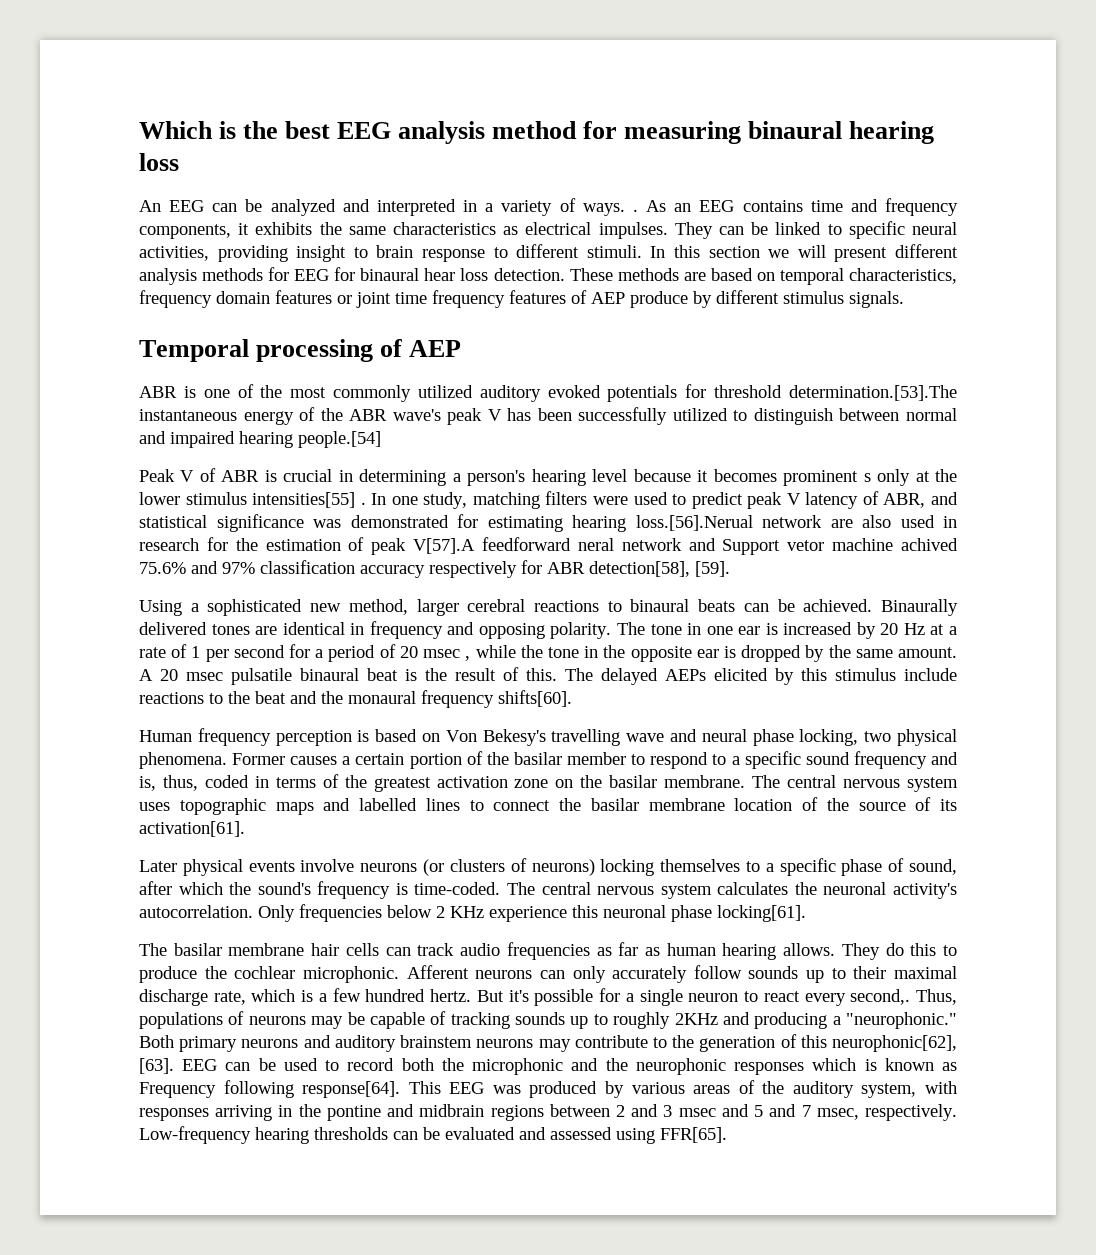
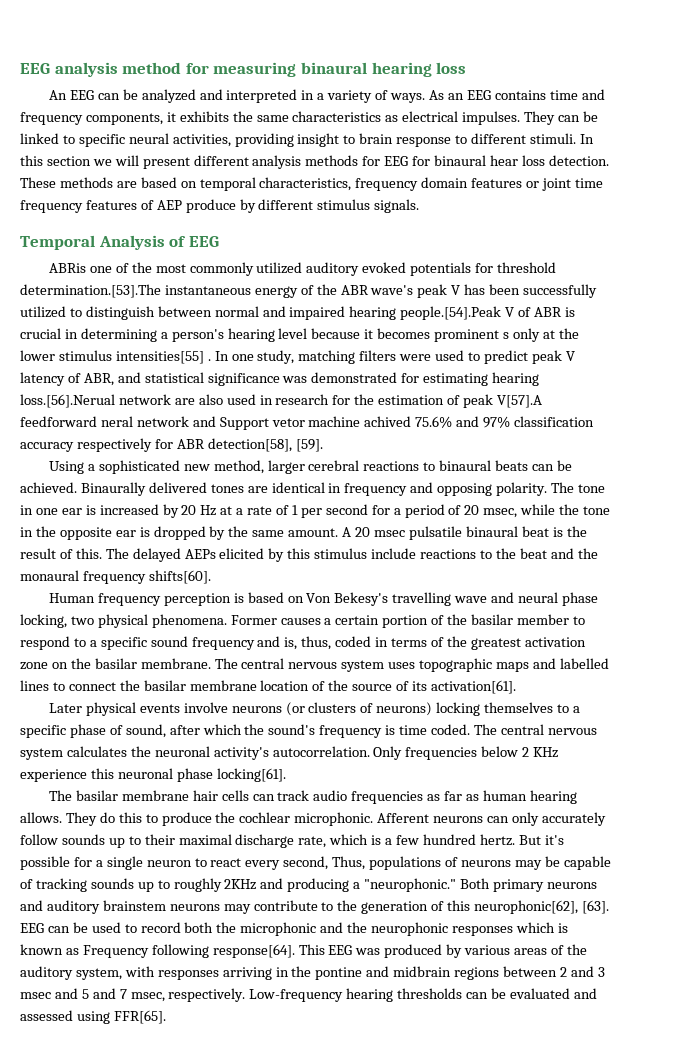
[139,121,331,139] Which is the best -> (20, 68) none
[632,209,638,212] . -> (426, 98) none
[256,339,462,362] [139,386,196,398] processing of AEP // ABR is -> [98,235,219,250] [48,263,86,273] Analysis of EEG // ABRis
[298,431,381,448] [139,469,175,482] people.[54] // Peak -> [400,306,502,320] people.[54].Peak
[423,649,471,661] msec , -> [483,508,518,518] msec,
[414,882,501,895] time-coded. -> [399,724,471,735] time coded.
[850,989,911,1005] second,. -> [283,856,329,870] second,

